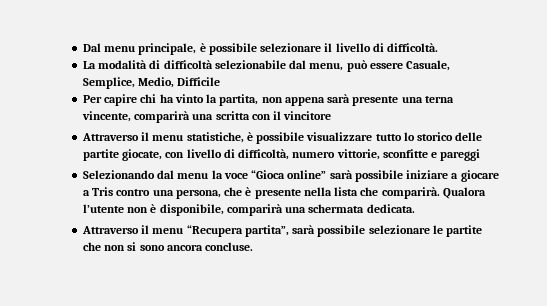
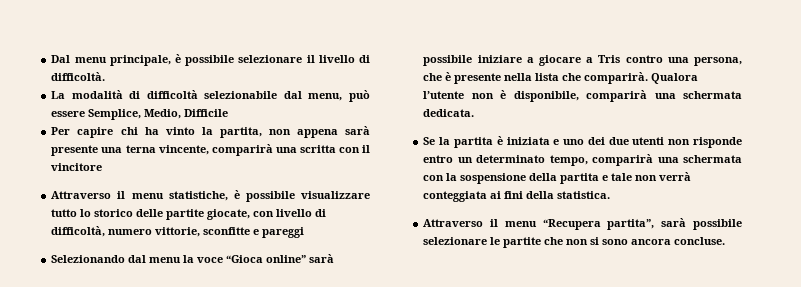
[406,60,451,71] Casuale, -> (86, 114) none
(415, 208) none -> [423,136,742,148] [423,154,742,166] [423,172,692,184] [423,191,611,202] // Se la partita è iniziata e uno dei due utenti non risponde entro un determinato tempo, comparirà una schermata con la sospensione della partita e tale non verrà conteggiata ai fini della statistica.

